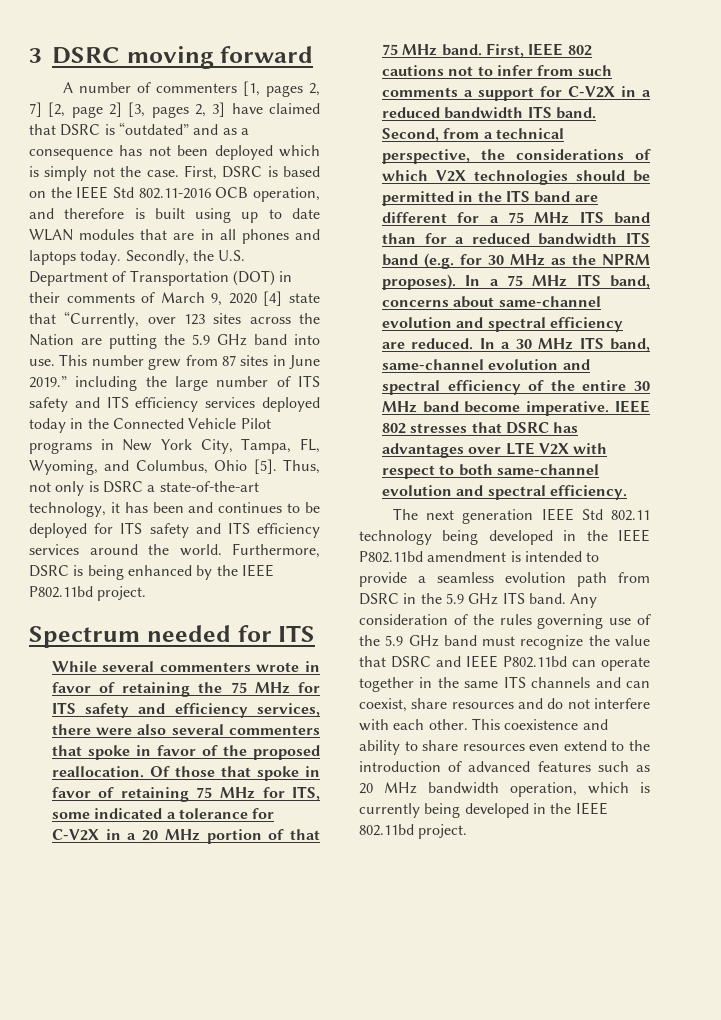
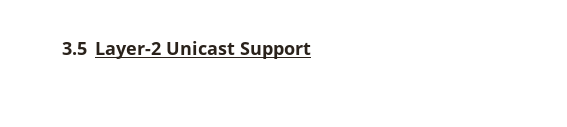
[29,46,314,69] [62,81,321,97] [29,102,320,118] [29,122,249,136] [29,145,320,160] [29,165,320,181] [29,186,321,202] [29,208,320,223] [29,229,320,244] [29,250,246,265] [29,270,293,286] [29,291,321,306] [29,311,320,328] [29,334,320,349] [29,354,320,370] [29,375,320,391] [29,396,320,412] [29,418,271,433] [29,438,320,454] [29,459,320,475] [29,481,259,496] [29,502,320,517] [29,522,320,538] [29,543,320,558] [29,564,274,580] [29,586,147,601] [29,625,316,648] [51,661,321,672] [51,682,320,697] [51,702,321,718] [51,724,321,735] [51,745,320,760] [51,766,320,781] [51,786,320,802] [51,808,275,819] [51,829,320,844] [381,43,592,58] [381,65,612,76] [381,86,651,101] [381,106,596,119] [381,128,564,142] [381,149,651,164] [381,170,650,185] [381,190,598,206] [381,211,650,224] [381,232,650,245] [381,253,650,269] [381,274,650,290] [381,296,601,308] [381,317,623,332] [381,337,650,352] [381,359,590,370] [381,380,650,395] [381,400,650,416] [381,422,579,434] [381,442,608,458] [381,464,599,479] [381,485,627,500] [392,508,650,524] [359,529,650,545] [359,551,600,563] [359,572,650,587] [359,592,598,608] [359,614,651,629] [359,635,650,650] [359,655,650,671] [359,676,650,692] [359,698,650,712] [359,718,608,731] [359,740,650,755] [359,761,650,772] [359,782,650,797] [359,802,608,818] [359,824,468,839] 3 DSRC moving forward // A number of commenters [1, pages 2, 7] [2, page 2] [3, pages 2, 3] have claimed that DSRC is “outdated” and as a consequence has not been deployed which is simply not the case. First, DSRC is based on the IEEE Std 802.11-2016 OCB operation, and therefore is built using up to date WLAN modules that are in all phones and laptops today. Secondly, the U.S. Department of Transportation (DOT) in their comments of March 9, 2020 [4] state that “Currently, over 123 sites across the Nation are putting the 5.9 GHz band into use. This number grew from 87 sites in June 2019.” including the large number of ITS safety and ITS efficiency services deployed today in the Connected Vehicle Pilot programs in New York City, Tampa, FL, Wyoming, and Columbus, Ohio [5]. Thus, not only is DSRC a state-of-the-art technology, it has been and continues to be deployed for ITS safety and ITS efficiency services around the world. Furthermore, DSRC is being enhanced by the IEEE P802.11bd project. // Spectrum needed for ITS // While several commenters wrote in favor of retaining the 75 MHz for ITS safety and efficiency services, there were also several commenters that spoke in favor of the proposed reallocation. Of those that spoke in favor of retaining 75 MHz for ITS, some indicated a tolerance for C-V2X in a 20 MHz portion of that 75 MHz band. First, IEEE 802 cautions not to infer from such comments a support for C-V2X in a reduced bandwidth ITS band. Second, from a technical perspective, the considerations of which V2X technologies should be permitted in the ITS band are different for a 75 MHz ITS band than for a reduced bandwidth ITS band (e.g. for 30 MHz as the NPRM proposes). In a 75 MHz ITS band, concerns about same-channel evolution and spectral efficiency are reduced. In a 30 MHz ITS band, same-channel evolution and spectral efficiency of the entire 30 MHz band become imperative. IEEE 802 stresses that DSRC has advantages over LTE V2X with respect to both same-channel evolution and spectral efficiency. // The next generation IEEE Std 802.11 technology being developed in the IEEE P802.11bd amendment is intended to provide a seamless evolution path from DSRC in the 5.9 GHz ITS band. Any consideration of the rules governing use of the 5.9 GHz band must recognize the value that DSRC and IEEE P802.11bd can operate together in the same ITS channels and can coexist, share resources and do not interfere with each other. This coexistence and ability to share resources even extend to the introduction of advanced features such as 20 MHz bandwidth operation, which is currently being developed in the IEEE 802.11bd project. -> [62,41,311,59] 3.5 Layer-2 Unicast Support

